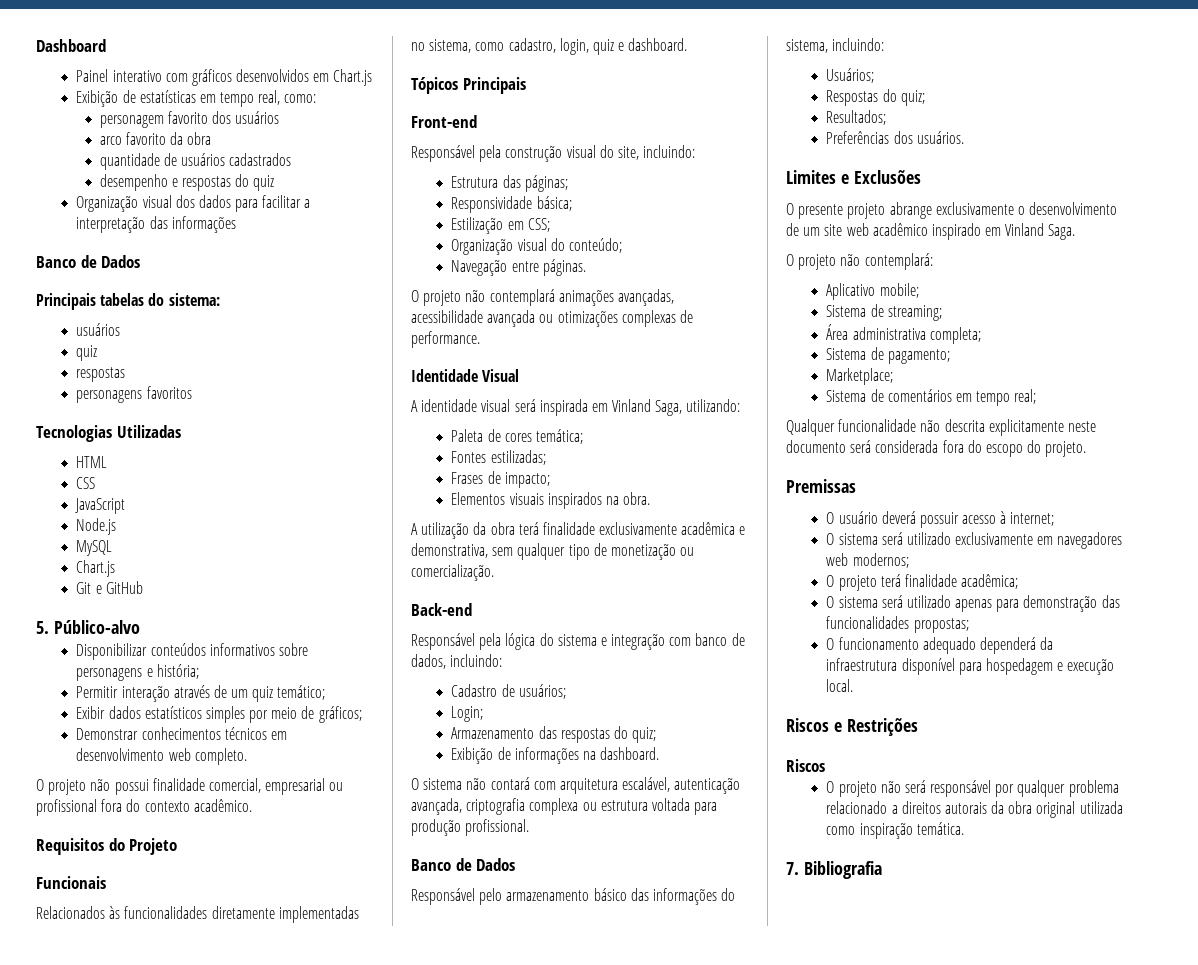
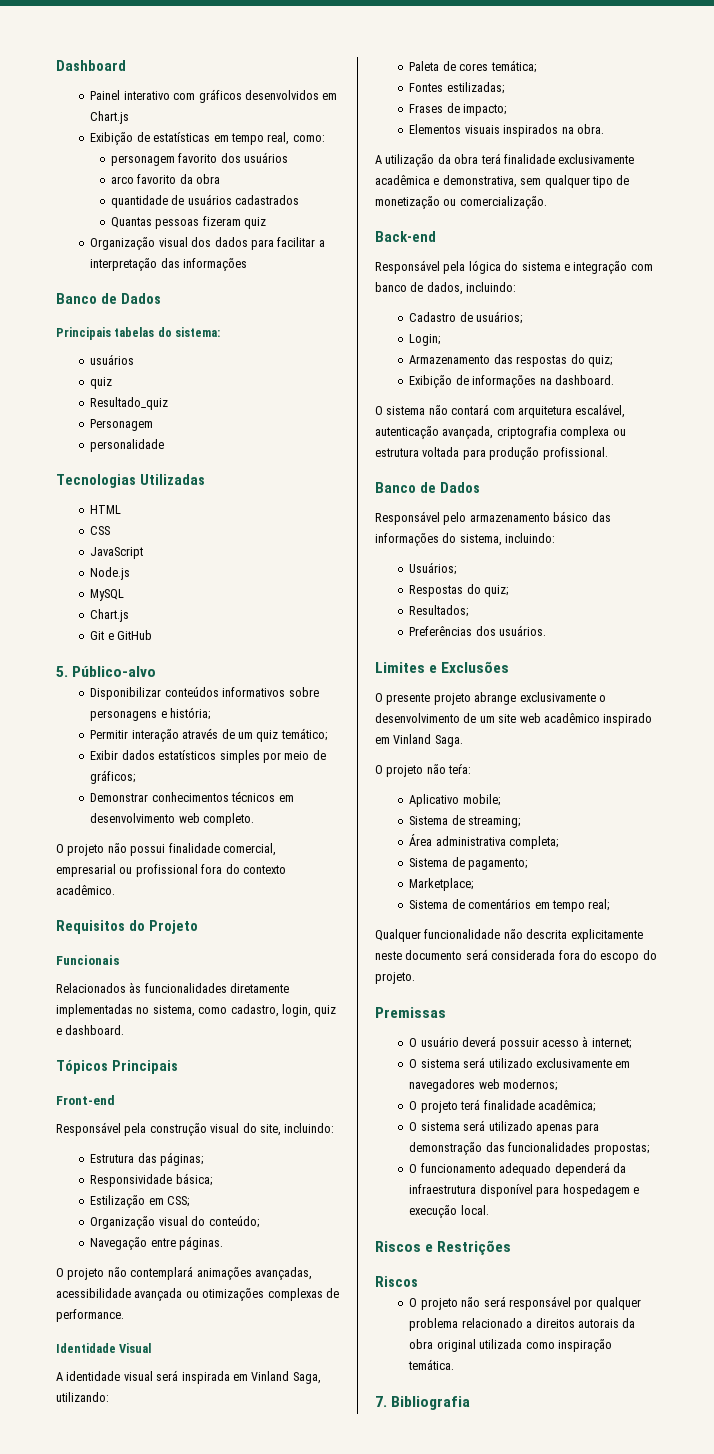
[99,174,250,191] desempenho e respostas do -> [111,216,241,229] Quantas pessoas fizeram
[76,367,126,382] [76,386,192,403] respostas // personagens favoritos -> [90,397,169,410] [90,419,154,431] [90,439,165,452] Resultado_quiz // Personagem // personalidade
[864,253,933,270] contemplará: -> [448,764,472,774] teŕa:

